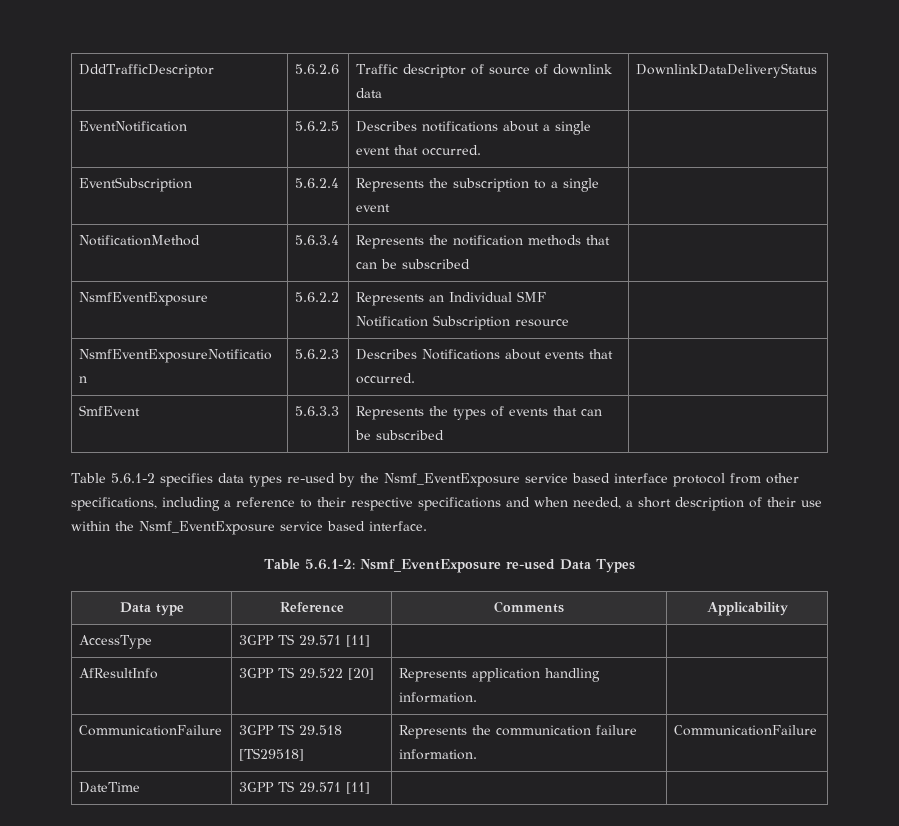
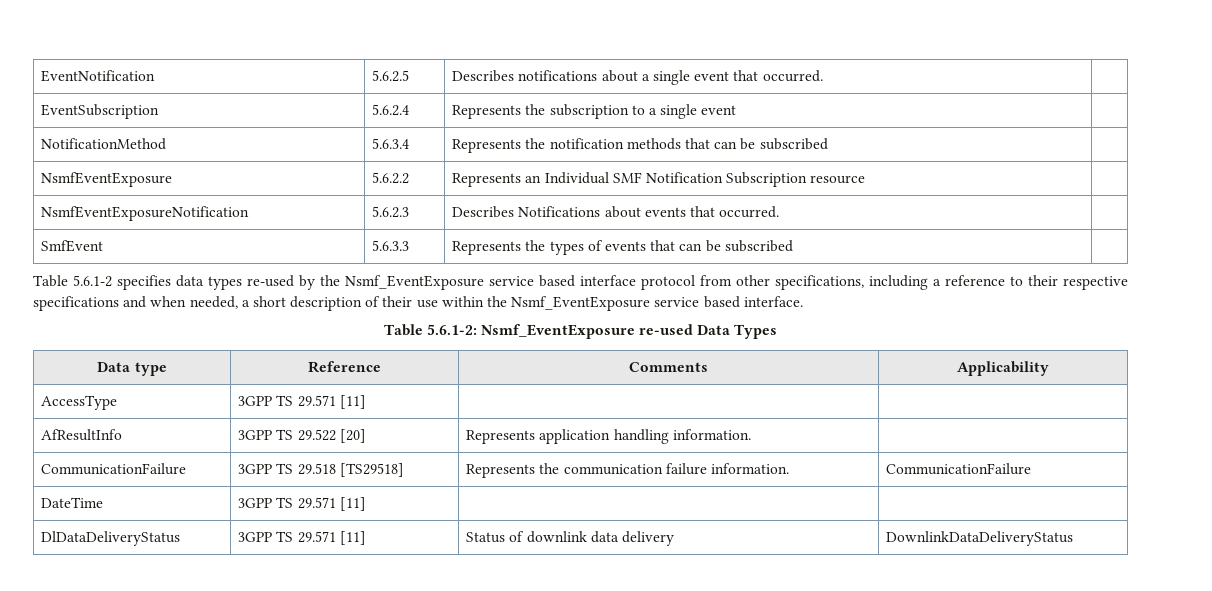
[79,64,215,78] [295,64,340,74] [356,64,613,78] [356,88,383,98] [636,63,818,78] DddTrafficDescriptor | 5.6.2.6 | Traffic descriptor of source of downlink data | DownlinkDataDeliveryStatus // -> (41, 76) none
(371, 788) none -> [41,531,181,546] [238,531,366,545] [466,531,675,546] [886,531,1074,546] // DlDataDeliveryStatus | 3GPP TS 29.571 [11] | Status of downlink data delivery | DownlinkDataDeliveryStatus

